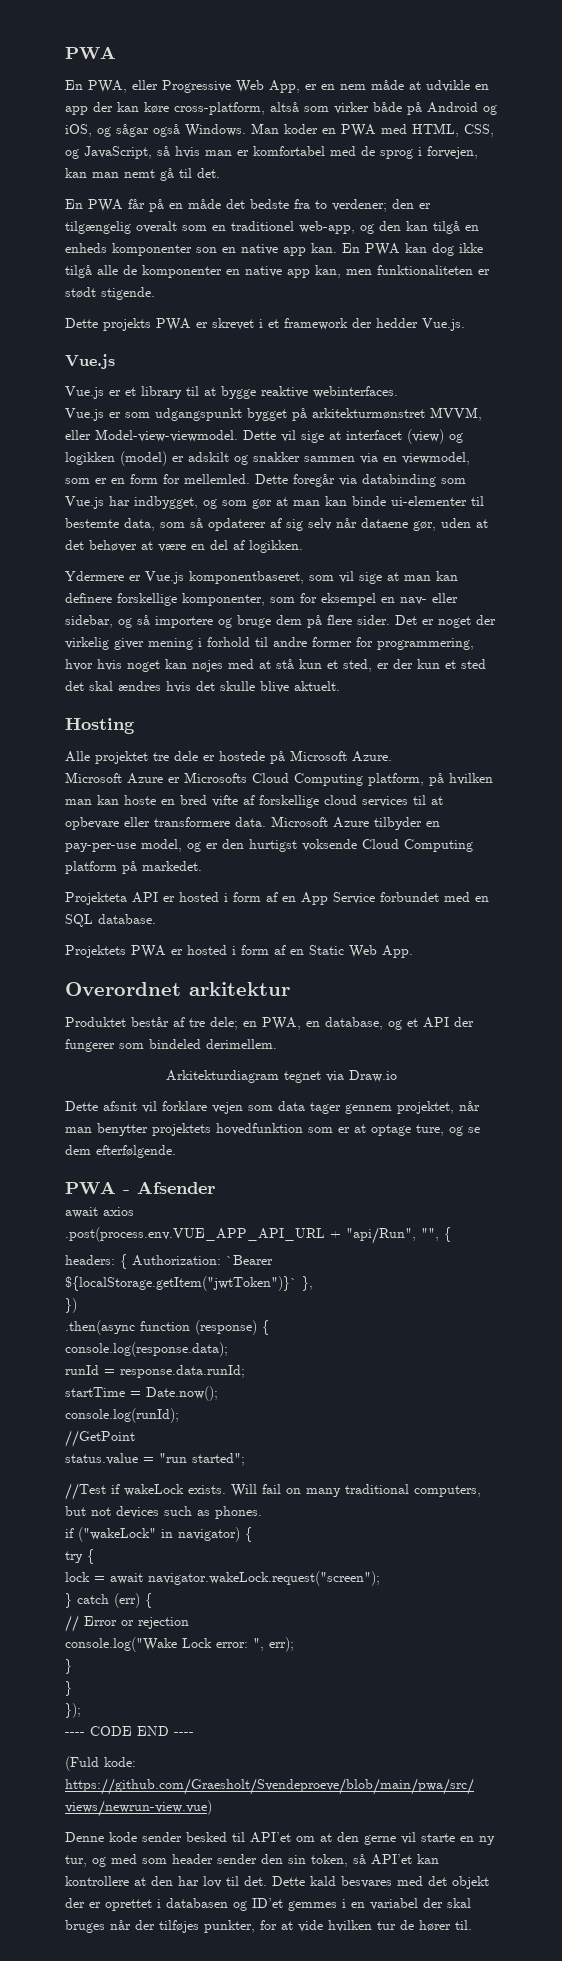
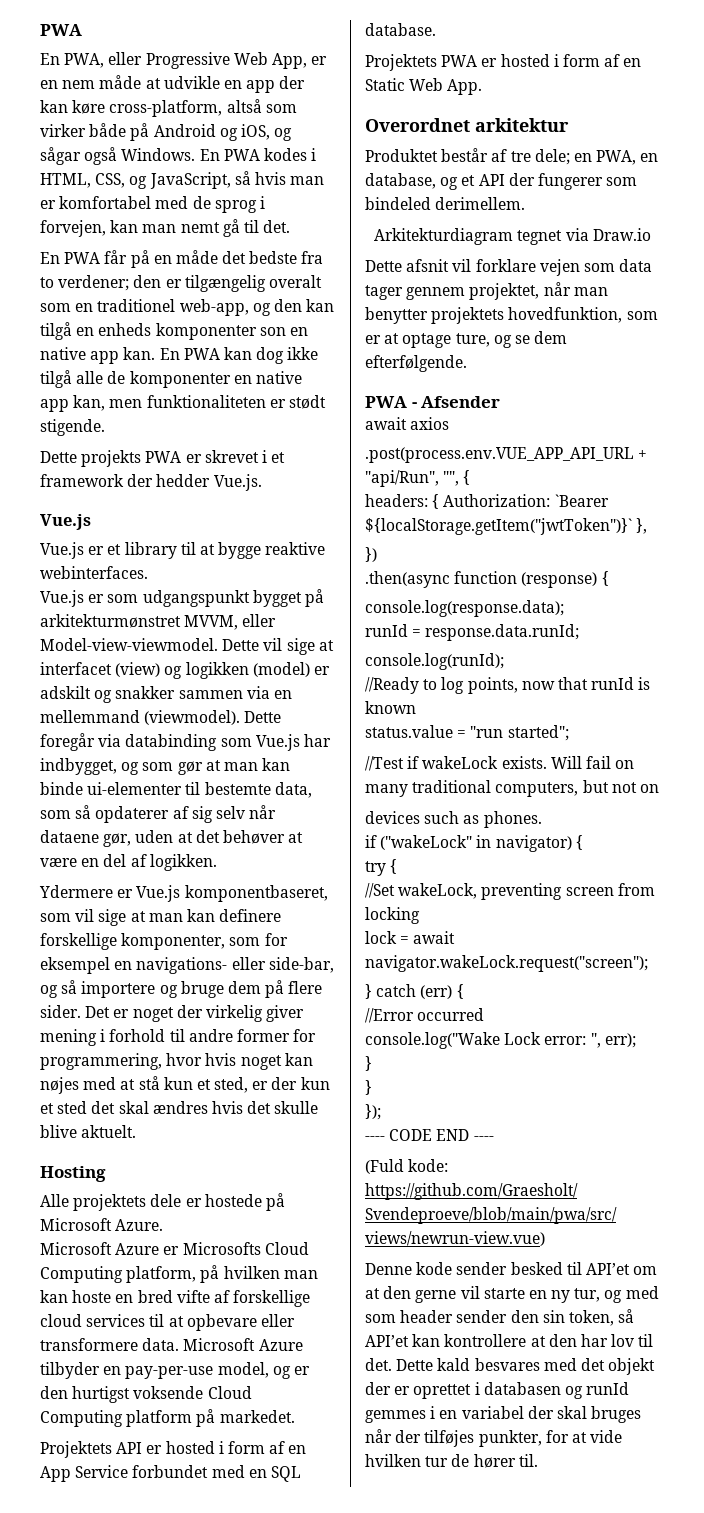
[251,123,407,137] Man koder en PWA med -> [199,148,317,161] En PWA kodes i
[402,452,470,465] [65,474,250,484] viewmodel, som er en form for mellemled. -> [40,710,241,725] mellemmand (viewmodel).
[400,593,458,605] [65,615,113,628] nav- eller sidebar, -> [136,957,334,974] navigations- eller side-bar,
[95,751,169,764] projektet tre -> [73,1194,147,1211] projektets
[65,892,127,905] Projekteta -> [40,1441,112,1458] Projektets
[216,1123,303,1135] hovedfunktion -> [508,307,623,323] hovedfunktion,
[65,1386,218,1401] [65,1408,179,1423] [65,1430,135,1447] startTime = Date.now(); // console.log(runId); // //GetPoint -> [365,653,504,670] [365,677,651,694] [365,701,416,714] console.log(runId); // //Ready to log points, now that runId is known
(111, 1511) none -> [639,784,659,793] on //
(94, 1556) none -> [365,883,655,900] [365,907,420,924] // //Set wakeLock, preventing screen from locking
[65,1615,189,1632] // Error or rejection -> [365,1008,485,1023] //Error occurred
[252,1898,283,1908] ID’et -> [586,1382,630,1395] runId

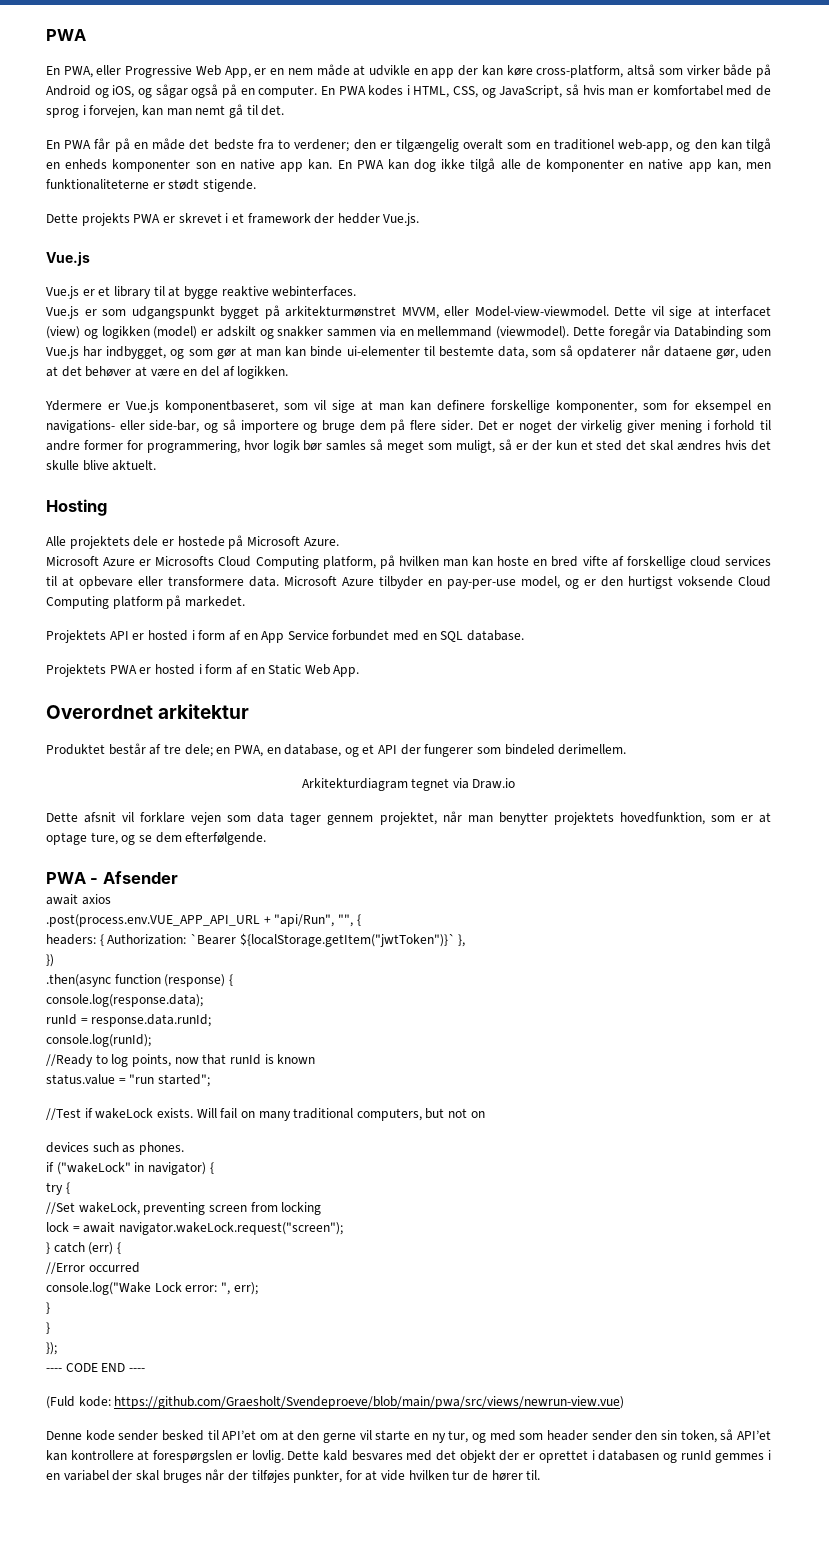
[121,148,196,161] Windows. -> [221,84,318,98] på en computer.
[146,395,266,408] funktionaliteten -> [46,179,149,190] funktionaliteterne
[125,734,218,751] databinding -> [674,326,744,339] Databinding
[172,806,245,823] af sig selv -> (637, 352) none
[205,1053,313,1070] [40,1076,249,1094] hvis noget kan nøjes med at stå kun et sted, -> [272,439,512,453] logik bør samles så meget som muligt, så
[548,1334,654,1347] [365,1358,392,1371] den har lov til det. -> [153,1450,284,1463] forespørgslen er lovlig.

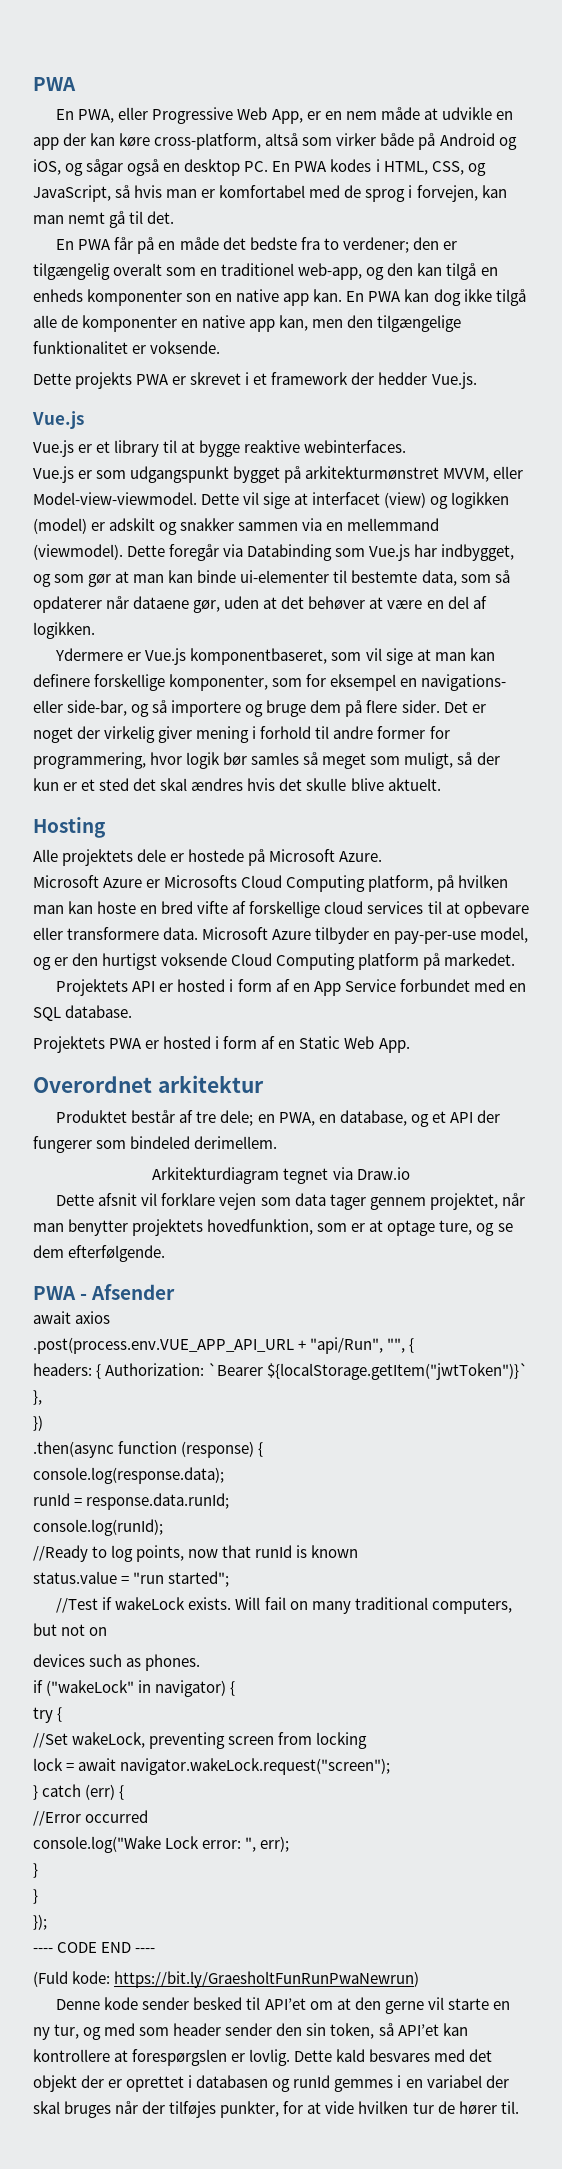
[221,84,318,98] på en computer. -> [163,159,269,176] en desktop PC.
[46,179,256,192] funktionaliteterne er stødt stigende. -> [347,315,462,332] [33,341,221,354] den tilgængelige funktionalitet er voksende.
[515,443,528,450] er -> (473, 758) none
(577, 445) none -> [63,782,78,791] er
[114,1396,625,1409] https://github.com/Graesholt/Svendeproeve/blob/main/pwa/src/views/newrun-view.vue) -> [114,1971,420,1988] https://bit.ly/GraesholtFunRunPwaNewrun)

